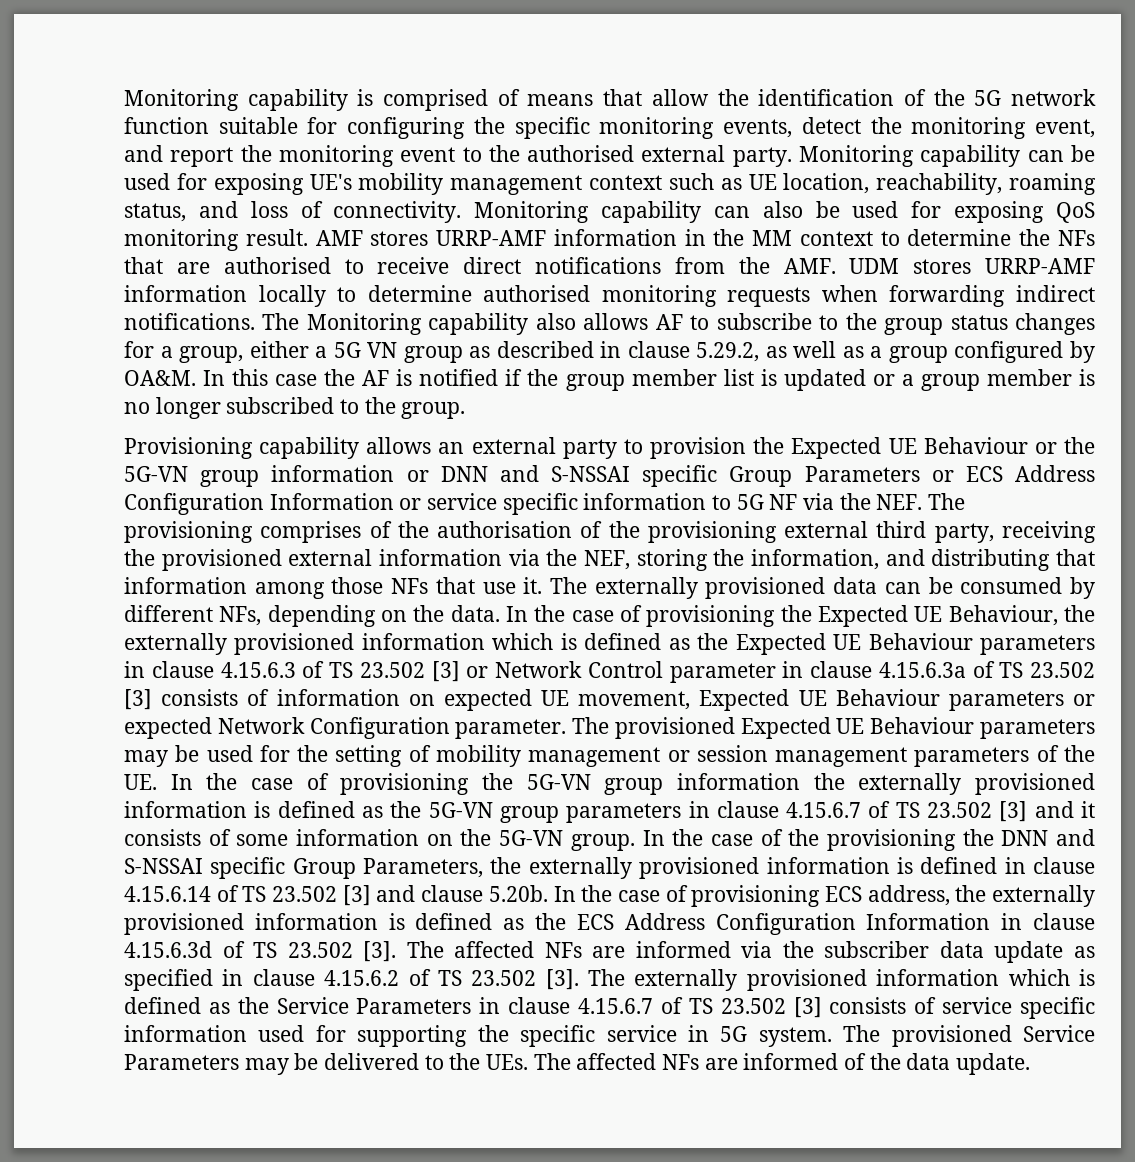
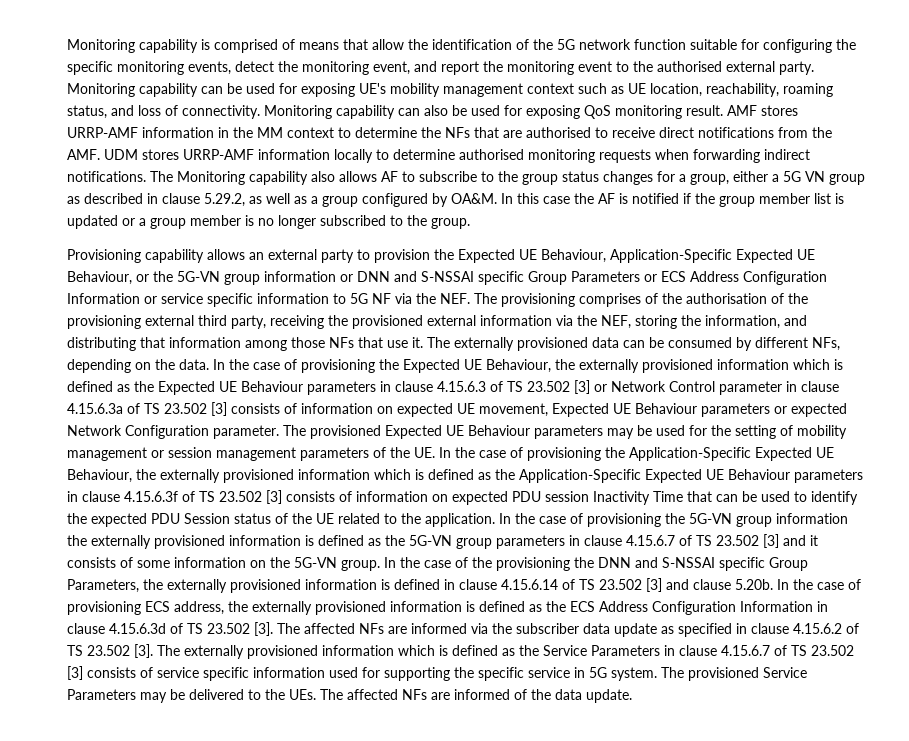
[923,437,1028,454] Behaviour -> [541,249,815,263] [67,271,132,285] Behaviour, Application-Specific Expected UE Behaviour,
(513, 781) none -> [629,447,834,461] [67,469,863,483] [67,490,858,505] [67,513,685,527] Application-Specific Expected UE Behaviour, the externally provisioned information which is defined as the Application-Specific Expected UE Behaviour parameters in clause 4.15.6.3f of TS 23.502 [3] consists of information on expected PDU session Inactivity Time that can be used to identify the expected PDU Session status of the UE related to the application. In the case of provisioning the

